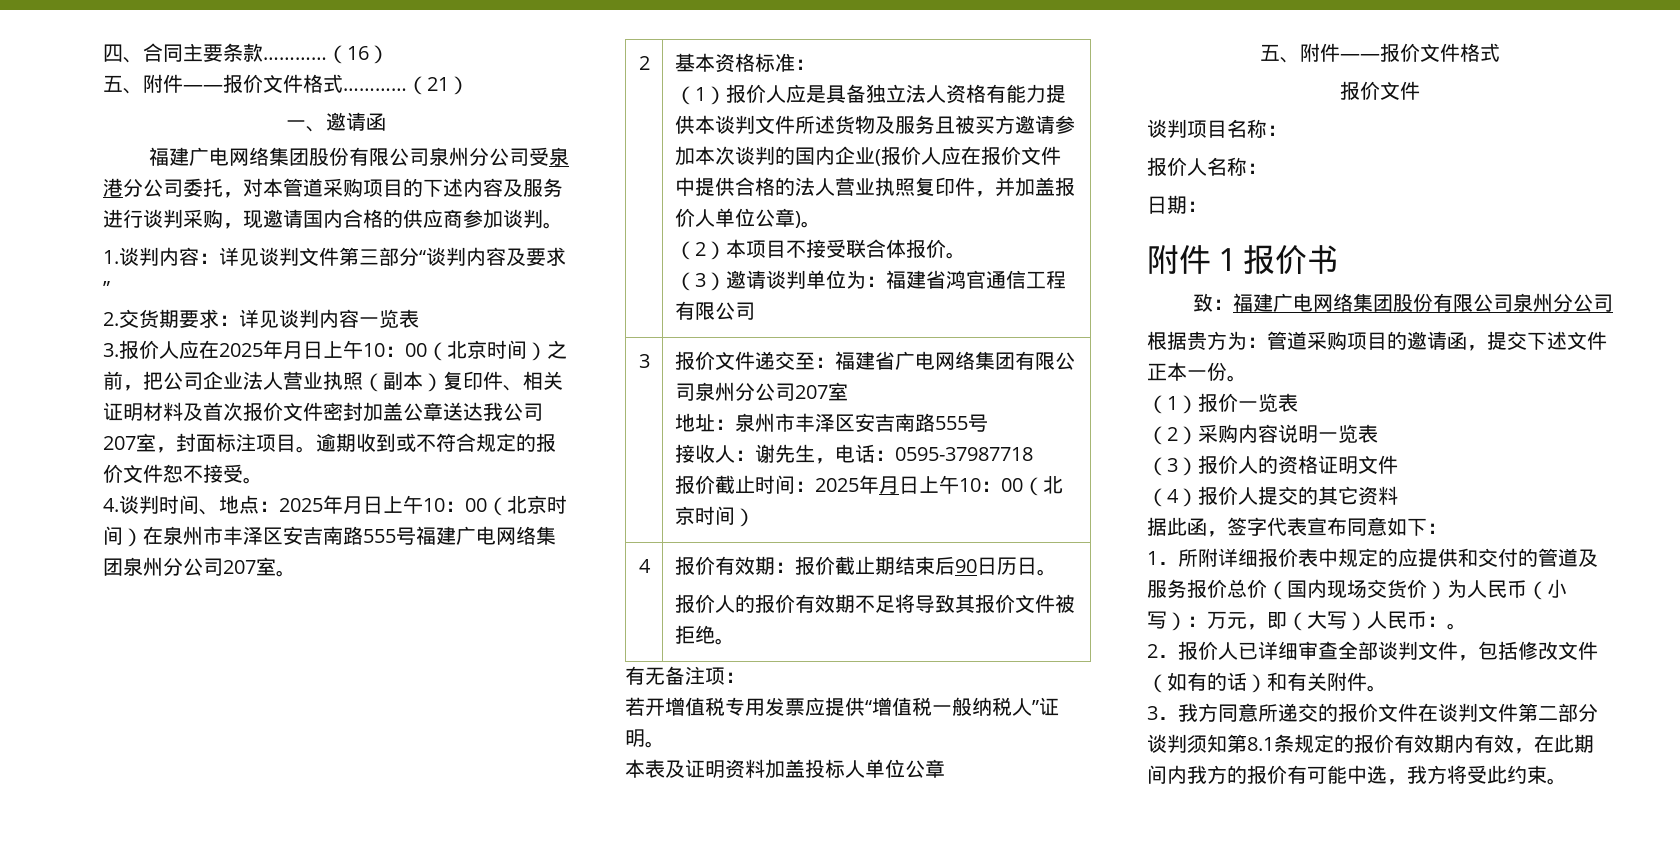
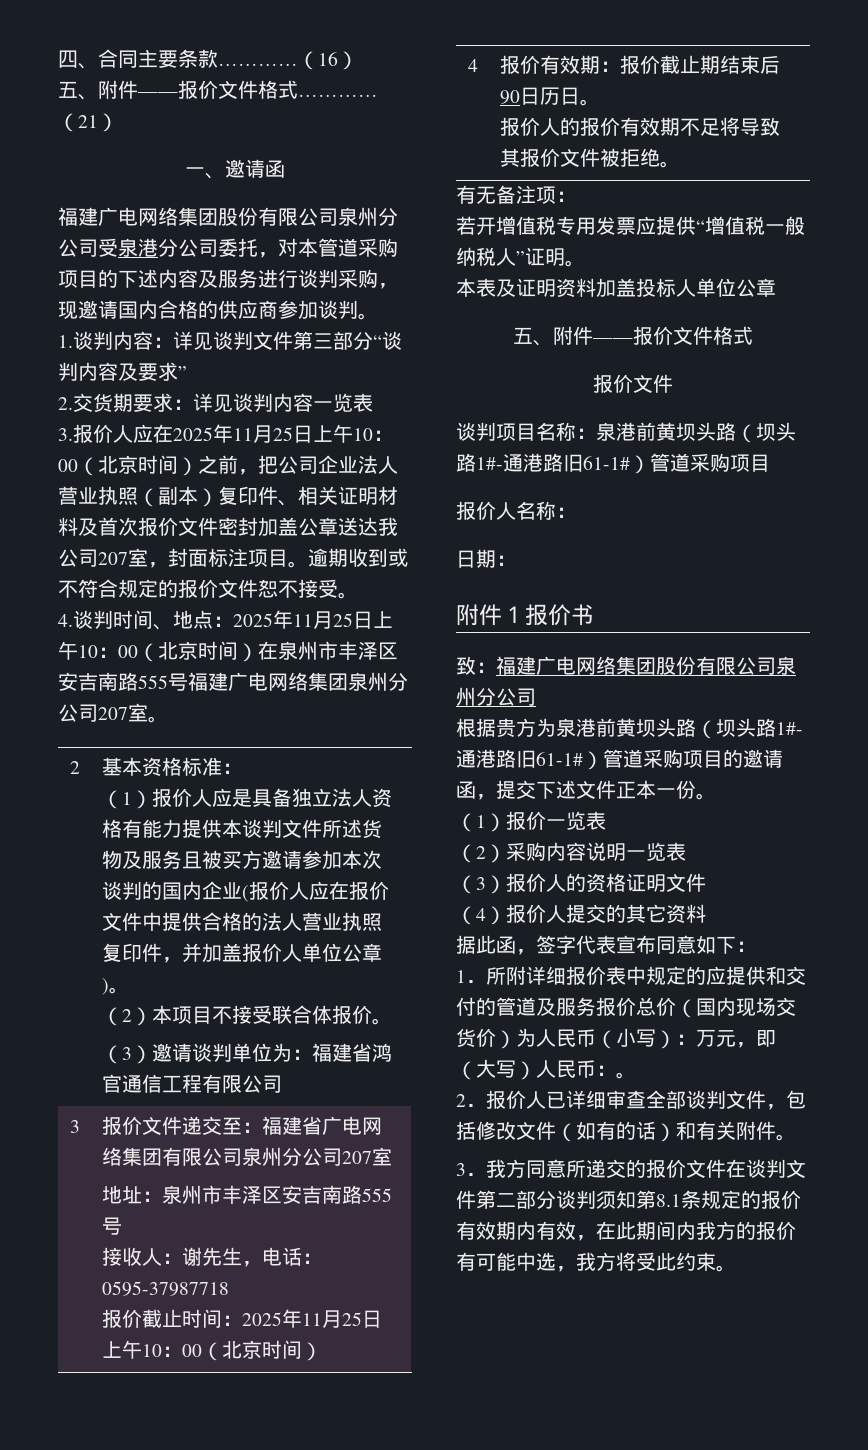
[283,341,303,359] 月 -> [233,425,293,443] 11月25
[343,496,363,514] 月 -> [293,611,353,629] 11月25
[878,476,899,494] 月 -> [302,1310,363,1328] 11月25
(1287, 130) none -> [596,422,796,443] [456,453,770,474] 泉港前黄坝头路（坝头路1#-通港路旧61-1#）管道采购项目
[1247,337,1267,348] ： -> [556,718,803,739] [456,749,603,770] 泉港前黄坝头路（坝头路1#-通港路旧61-1#）

